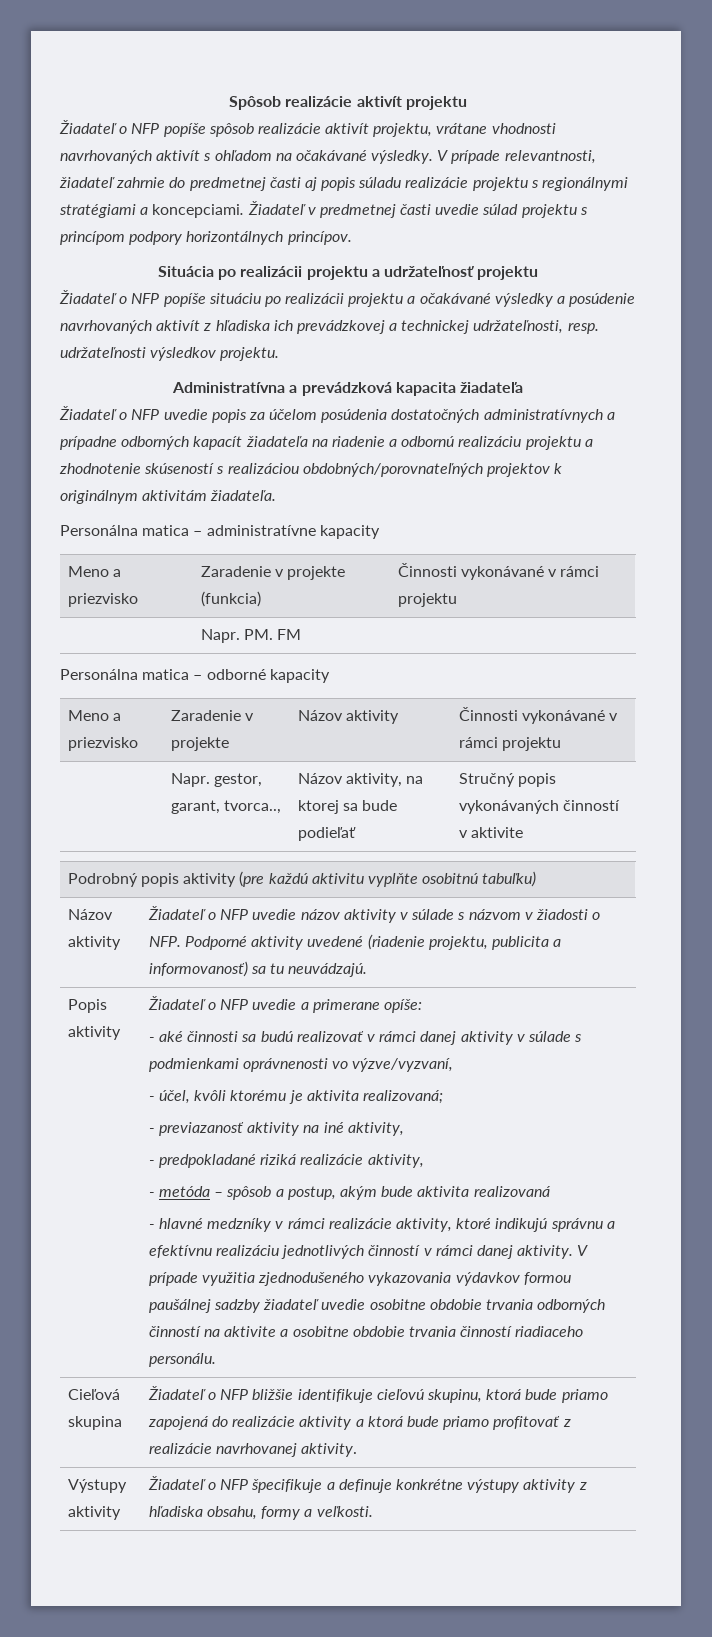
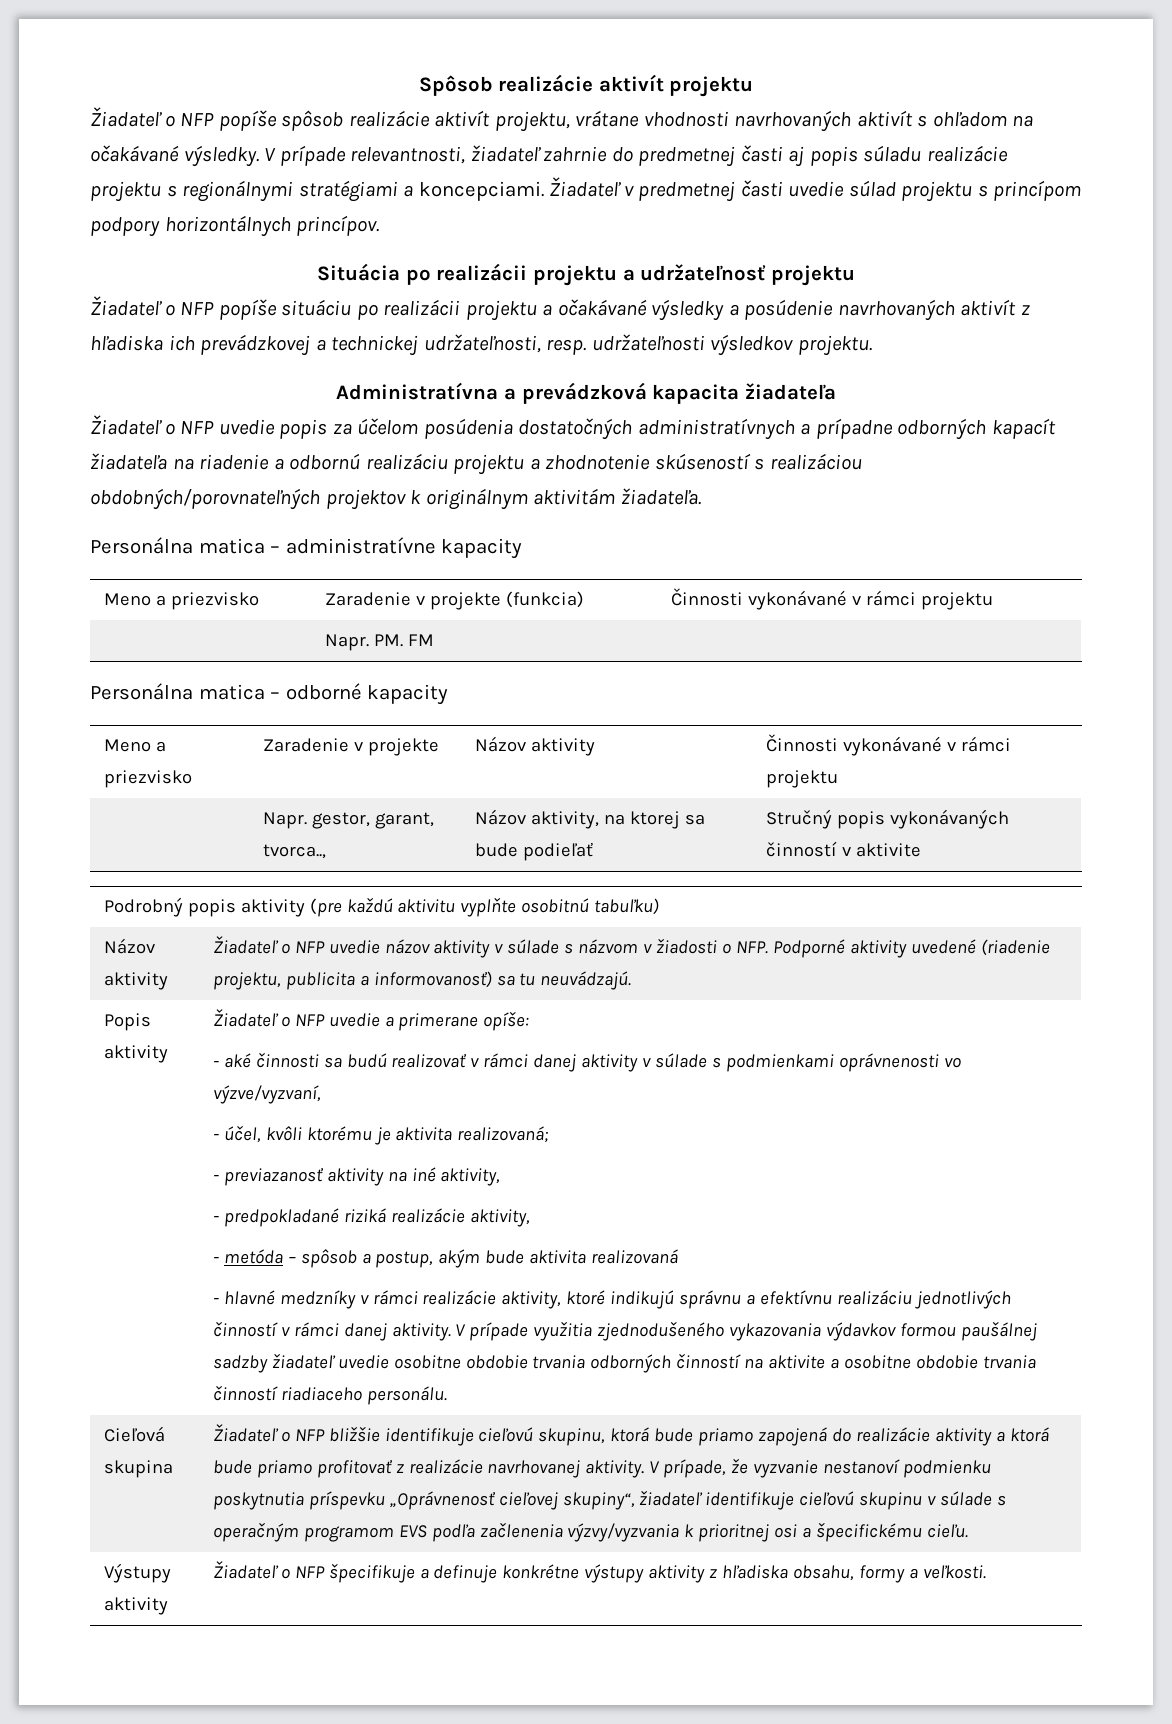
(358, 1450) none -> [649,1459,992,1478] [212,1491,1007,1510] [212,1523,969,1542] V prípade, že vyzvanie nestanoví podmienku poskytnutia príspevku „Oprávnenosť cieľovej skupiny“, žiadateľ identifikuje cieľovú skupinu v súlade s operačným programom EVS podľa začlenenia výzvy/vyzvania k prioritnej osi a špecifickému cieľu.

